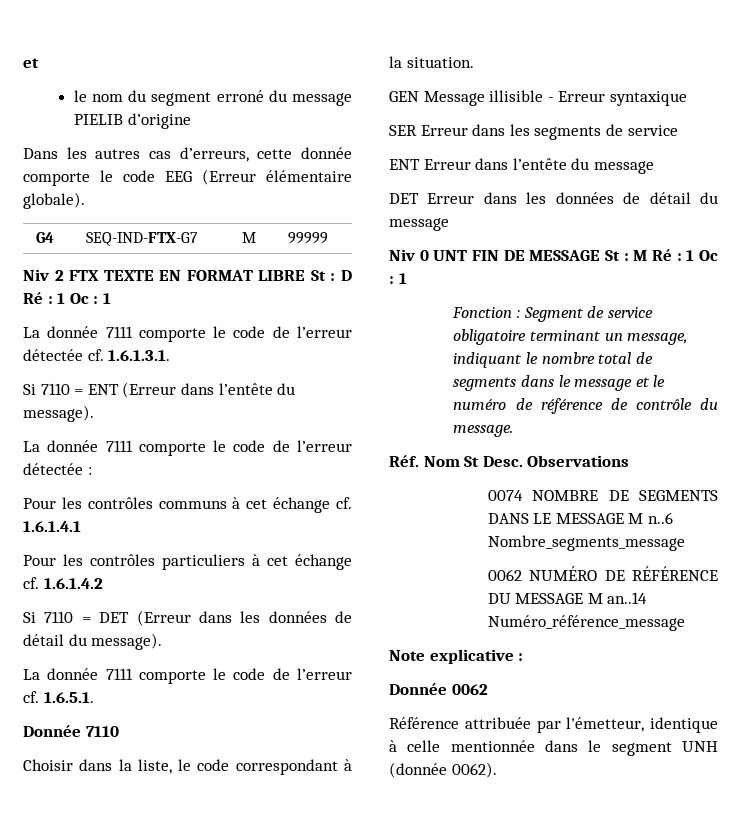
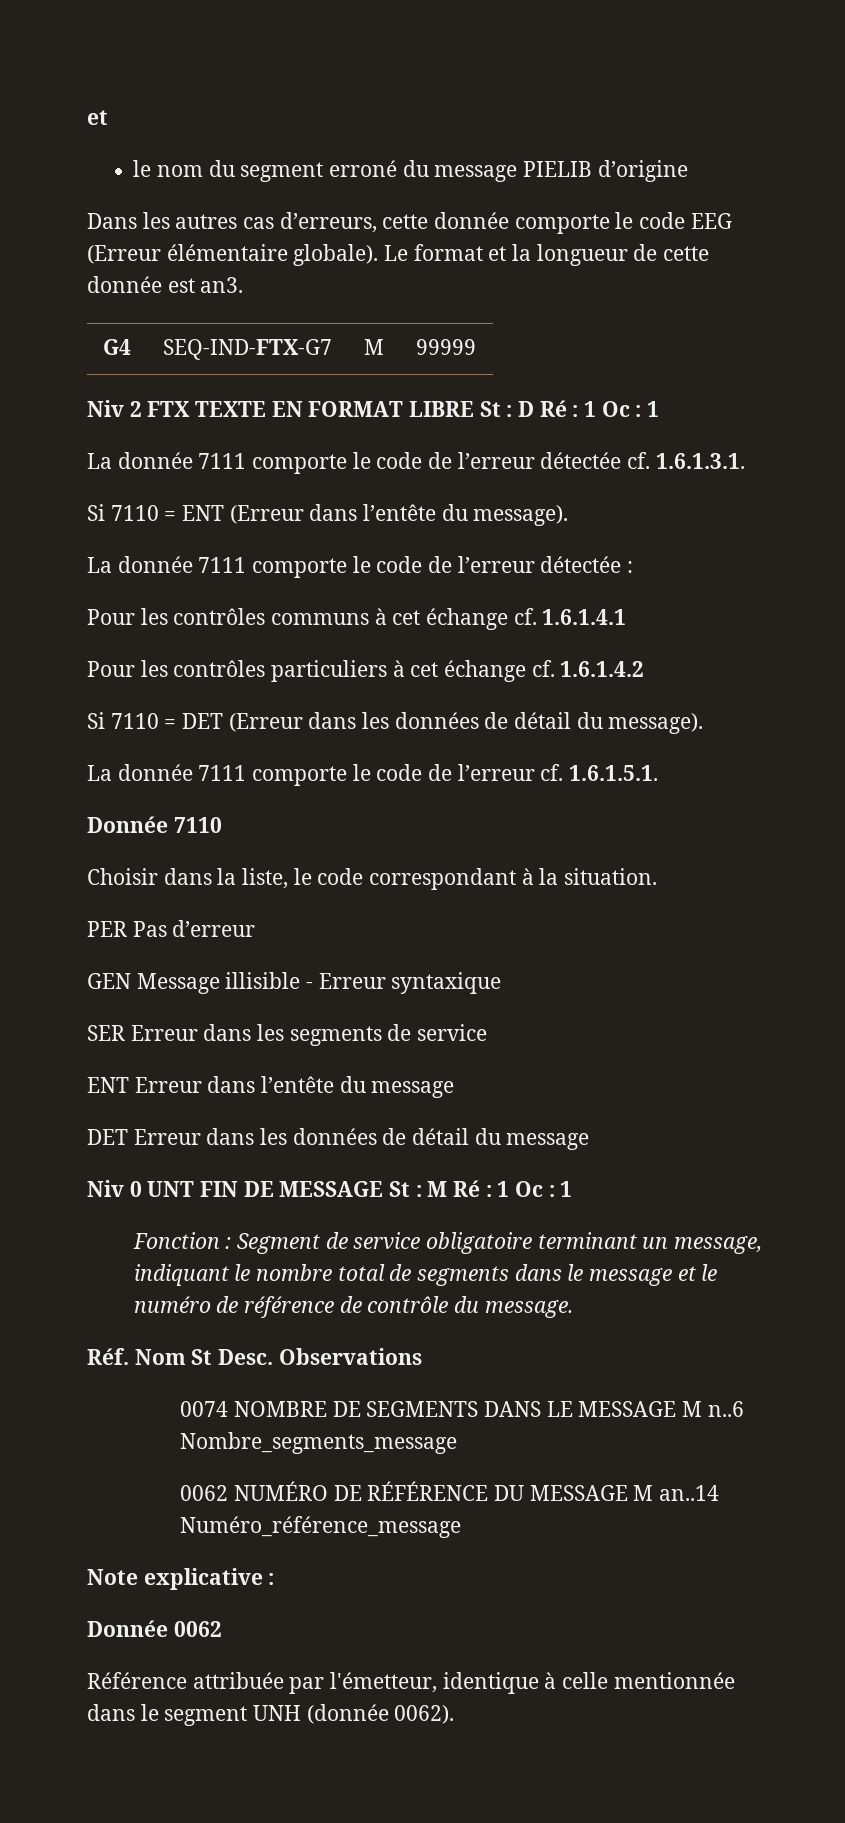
(85, 200) none -> [384,244,710,266] [87,276,244,293] Le format et la longueur de cette donnée est an3.
[43,692,94,703] 1.6.5.1. -> [569,765,659,781] 1.6.1.5.1.
(474, 62) none -> [87,920,256,937] // PER Pas d’erreur

